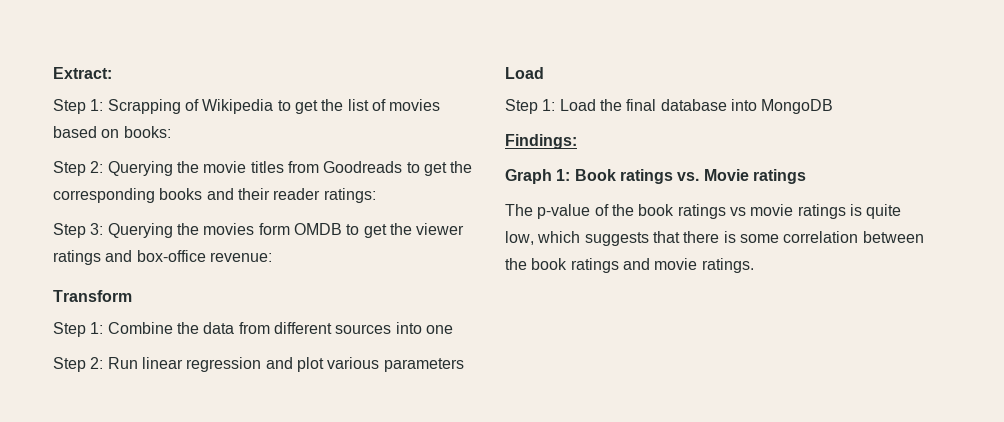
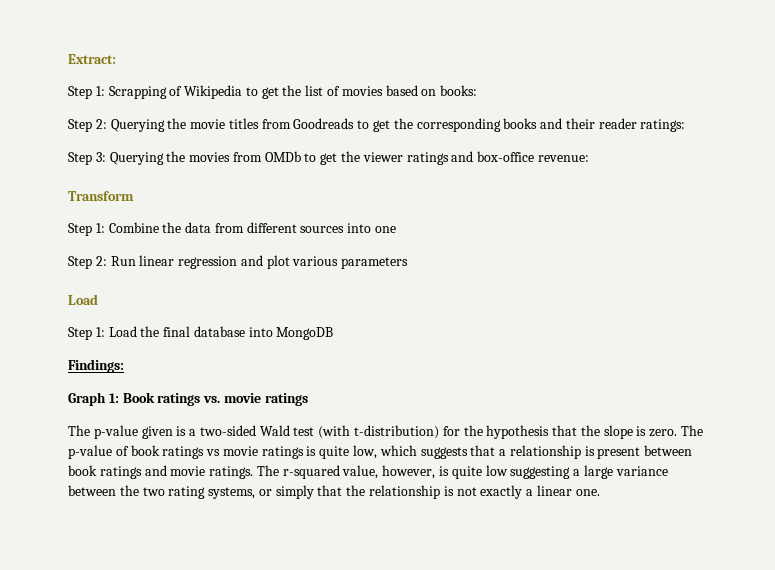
[258,223,342,235] form OMDB -> [232,151,301,162] from OMDb
[703,169,749,181] Movie -> [223,393,261,403] movie
[594,204,634,216] of the -> [141,425,704,439] [68,445,129,459] given is a two-sided Wald test (with t-distribution) for the hypothesis that the slope is zero. The p-value of
[683,231,924,243] [505,258,527,270] there is some correlation between the -> [499,445,693,459] a relationship is present between
(754, 265) none -> [256,465,668,479] [68,485,600,499] The r-squared value, however, is quite low suggesting a large variance between the two rating systems, or simply that the relationship is not exactly a linear one.

